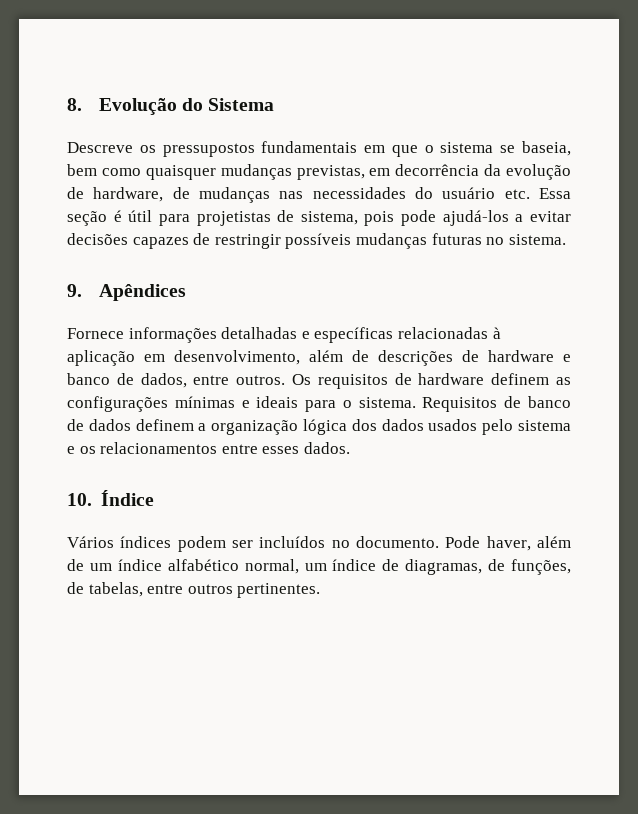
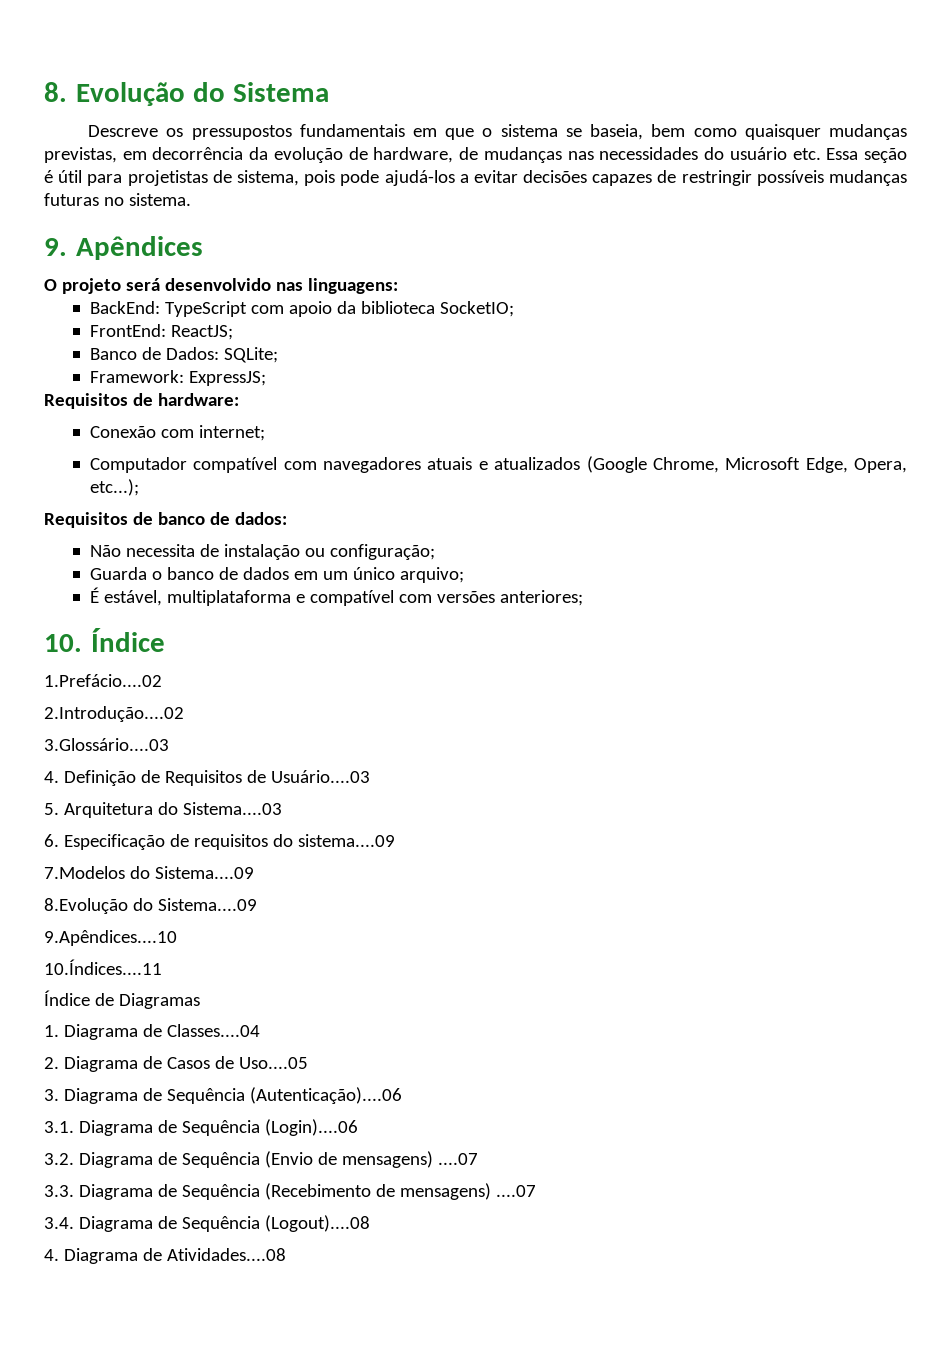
[67,327,501,343] [67,350,571,366] [67,373,571,389] [67,396,571,412] [67,419,571,435] [67,442,350,454] [67,490,154,506] [67,536,571,552] [67,559,571,575] [67,582,321,598] Fornece informações detalhadas e específicas relacionadas à aplicação em desenvolvimento, além de descrições de hardware e banco de dados, entre outros. Os requisitos de hardware definem as configurações mínimas e ideais para o sistema. Requisitos de banco de dados definem a organização lógica dos dados usados pelo sistema e os relacionamentos entre esses dados. // 10. Índice // Vários índices podem ser incluídos no documento. Pode haver, além de um índice alfabético normal, um índice de diagramas, de funções, de tabelas, entre outros pertinentes. -> [44,278,398,294] [89,301,514,317] [89,324,233,340] [89,347,278,363] [89,370,266,386] [44,393,239,409] [89,425,265,441] [89,456,907,473] [89,479,139,496] [44,512,287,528] [89,544,435,560] [89,567,464,583] [89,587,583,606] [44,628,166,652] [44,674,162,687] [44,706,184,722] [44,738,169,751] [44,770,370,786] [44,802,282,818] [44,834,395,850] [44,866,254,879] [44,898,257,914] [44,930,177,946] [44,959,162,975] [44,990,200,1009] [44,1024,260,1040] [44,1056,308,1072] [44,1087,402,1104] [44,1119,358,1136] [44,1151,478,1168] [44,1183,536,1200] [44,1215,370,1232] [44,1248,286,1264] O projeto será desenvolvido nas linguagens: // BackEnd: TypeScript com apoio da biblioteca SocketIO; // FrontEnd: ReactJS; // Banco de Dados: SQLite; // Framework: ExpressJS; // Requisitos de hardware: // Conexão com internet; // Computador compatível com navegadores atuais e atualizados (Google Chrome, Microsoft Edge, Opera, etc...); // Requisitos de banco de dados: // Não necessita de instalação ou configuração; // Guarda o banco de dados em um único arquivo; // É estável, multiplataforma e compatível com versões anteriores; // 10. Índice // 1.Prefácio....02 // 2.Introdução....02 // 3.Glossário....03 // 4. Definição de Requisitos de Usuário....03 // 5. Arquitetura do Sistema....03 // 6. Especificação de requisitos do sistema....09 // 7.Modelos do Sistema....09 // 8.Evolução do Sistema....09 // 9.Apêndices....10 // 10.Índices....11 // Índice de Diagramas // 1. Diagrama de Classes....04 // 2. Diagrama de Casos de Uso....05 // 3. Diagrama de Sequência (Autenticação)....06 // 3.1. Diagrama de Sequência (Login)....06 // 3.2. Diagrama de Sequência (Envio de mensagens) ....07 // 3.3. Diagrama de Sequência (Recebimento de mensagens) ....07 // 3.4. Diagrama de Sequência (Logout)....08 // 4. Diagrama de Atividades....08

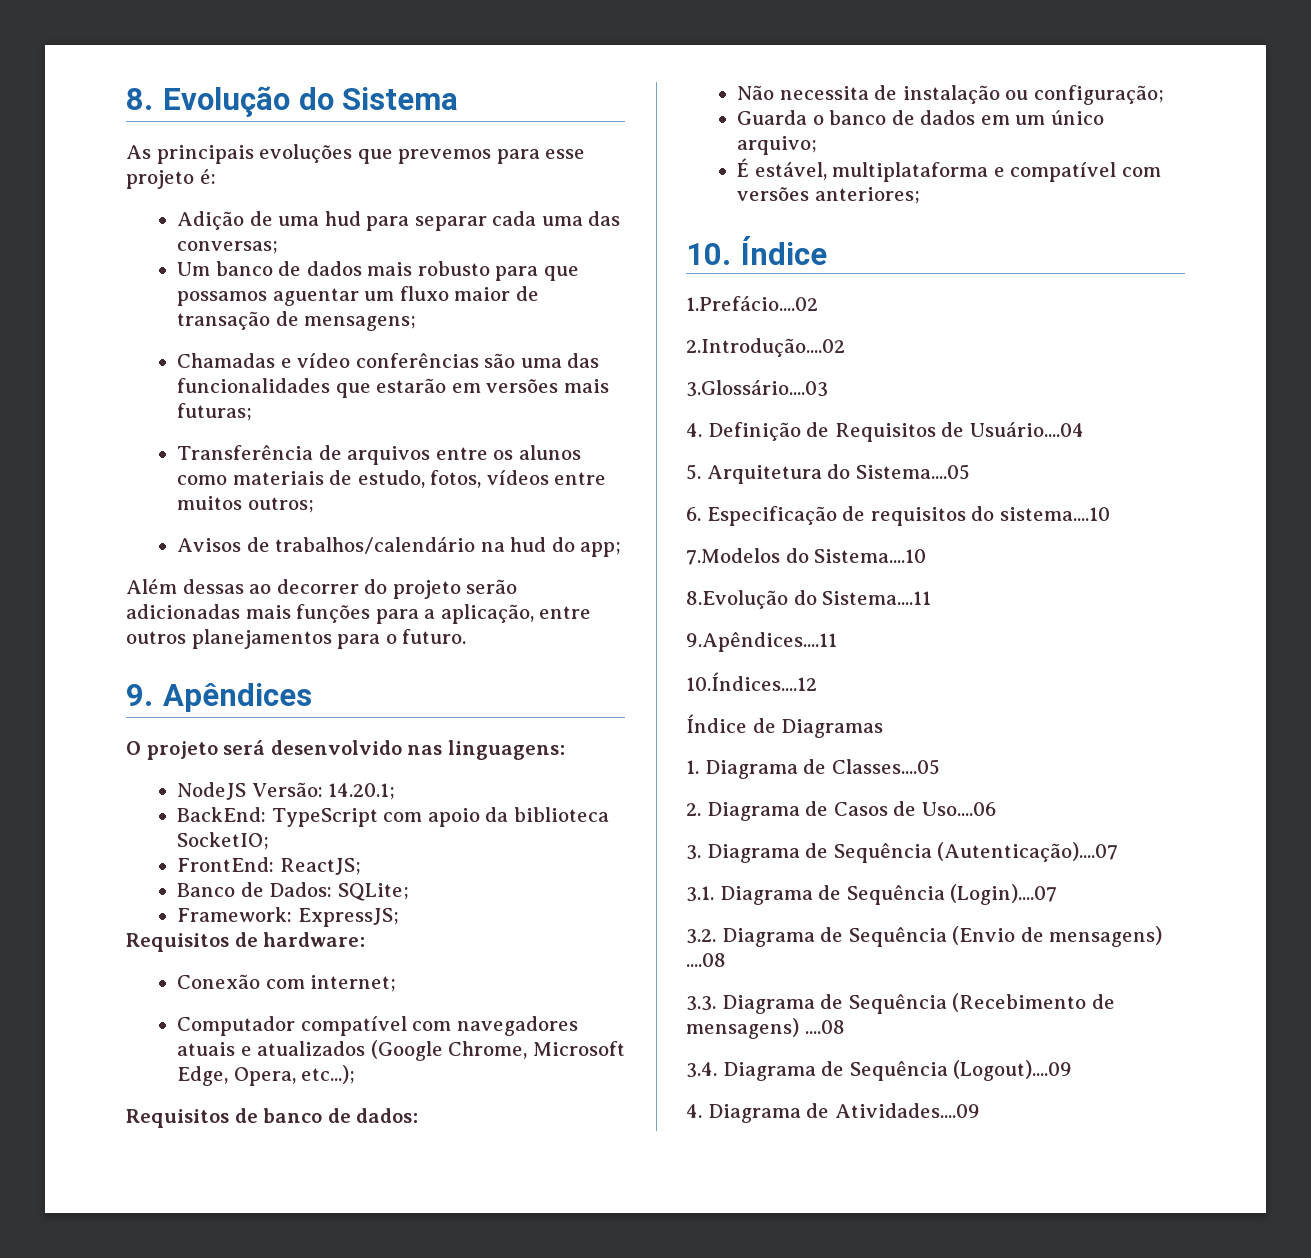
[88,124,907,140] [44,147,908,163] [44,170,907,186] [44,193,191,206] Descreve os pressupostos fundamentais em que o sistema se baseia, bem como quaisquer mudanças previstas, em decorrência da evolução de hardware, de mudanças nas necessidades do usuário etc. Essa seção é útil para projetistas de sistema, pois pode ajudá-los a evitar decisões capazes de restringir possíveis mudanças futuras no sistema. -> [126,144,586,164] [126,169,216,189] [177,211,621,231] [177,241,279,254] [177,261,579,281] [177,286,539,306] [177,311,417,331] [177,353,600,368] [177,378,609,398] [177,403,253,421] [177,445,581,465] [177,470,607,488] [177,496,314,513] [177,537,622,557] [126,579,518,599] [126,604,592,624] [126,629,467,649] As principais evoluções que prevemos para esse projeto é: // Adição de uma hud para separar cada uma das conversas; // Um banco de dados mais robusto para que possamos aguentar um fluxo maior de transação de mensagens; // Chamadas e vídeo conferências são uma das funcionalidades que estarão em versões mais futuras; // Transferência de arquivos entre os alunos como materiais de estudo, fotos, vídeos entre muitos outros; // Avisos de trabalhos/calendário na hud do app; // Além dessas ao decorrer do projeto serão adicionadas mais funções para a aplicação, entre outros planejamentos para o futuro.
(398, 286) none -> [177,782,396,800] // NodeJS Versão: 14.20.1;
[270,770,370,783] Usuário....03 -> [969,422,1084,437] Usuário....04
[182,802,282,815] Sistema....03 -> [855,464,970,480] Sistema....05
[297,834,395,847] sistema....09 -> [999,507,1110,521] sistema....10
[154,866,254,879] Sistema....09 -> [814,549,927,563] Sistema....10
[157,898,257,911] [44,930,177,946] [44,959,162,975] Sistema....09 // 9.Apêndices....10 // 10.Índices....11 -> [822,591,932,605] [686,632,837,652] [686,672,817,691] Sistema....11 // 9.Apêndices....11 // 10.Índices....12
[166,1024,260,1037] Classes....04 -> [831,759,940,775] Classes....05
[238,1057,308,1069] Uso....05 -> [921,802,996,816] Uso....06
[249,1087,402,1104] (Autenticação)....06 -> [937,842,1119,862] (Autenticação)....07
[264,1119,358,1136] (Login)....06 -> [950,884,1058,905] (Login)....07
[437,1153,478,1165] ....07 -> [686,953,726,967] ....08
[495,1185,536,1197] ....07 -> [804,1020,845,1034] ....08
[264,1215,370,1232] (Logout)....08 -> [953,1060,1073,1081] (Logout)....09
[166,1248,286,1261] Atividades....08 -> [834,1103,980,1118] Atividades....09

